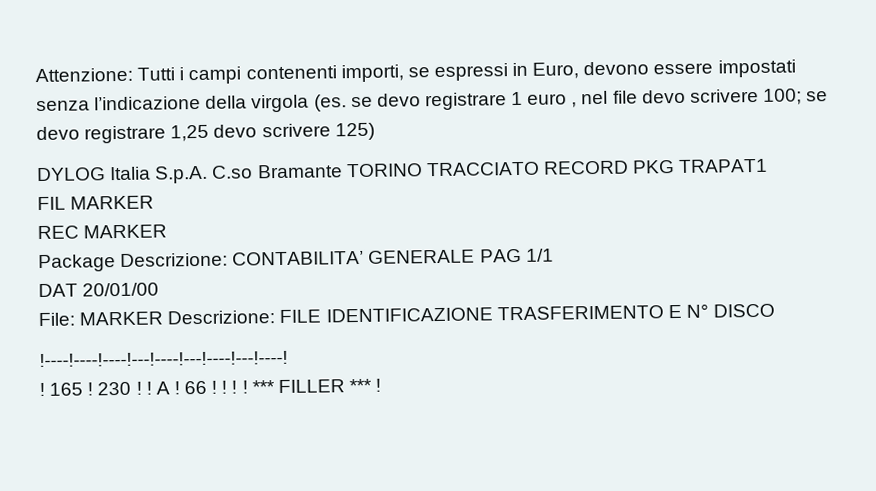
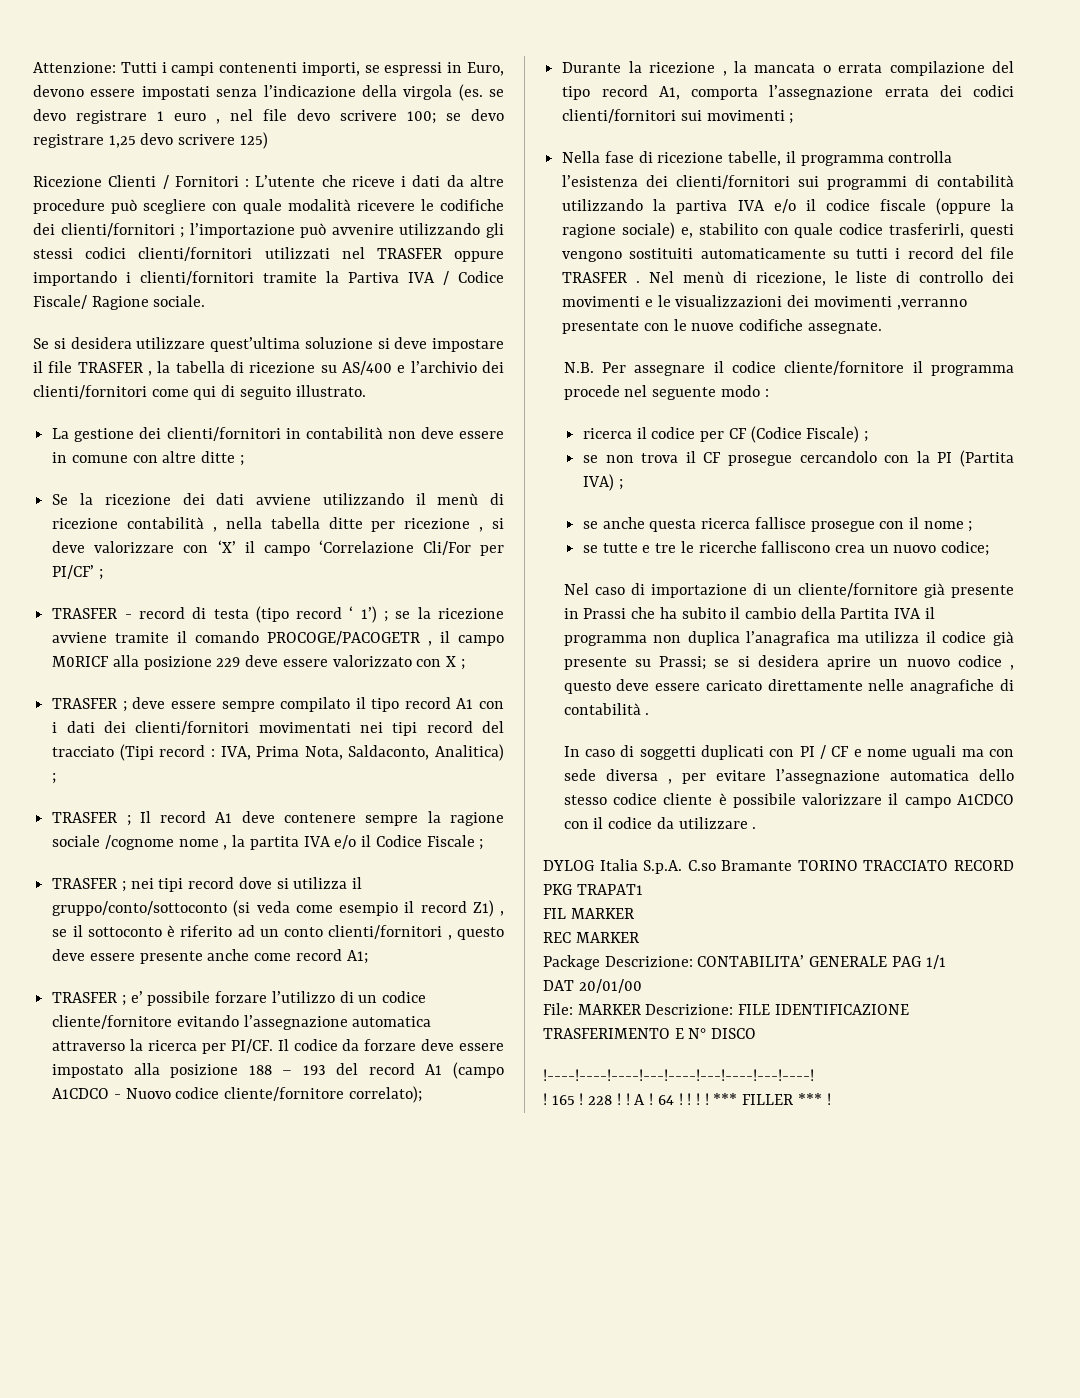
(375, 131) none -> [33,175,504,189] [33,199,504,214] [33,223,504,238] [33,247,505,262] [33,271,504,286] [33,295,206,310] [33,337,504,352] [33,361,504,376] [33,385,366,400] [52,427,504,442] [52,451,244,466] [52,493,504,505] [52,517,504,532] [52,540,504,556] [52,565,103,580] [52,606,504,623] [52,631,505,646] [52,655,465,670] [52,697,504,712] [52,721,504,736] [52,744,504,761] [52,773,57,784] [52,811,504,826] [52,835,484,850] [52,877,363,892] [52,900,504,917] [52,925,504,940] [52,949,368,964] [52,991,427,1006] [52,1015,432,1030] [52,1039,504,1054] [52,1062,504,1079] [52,1086,422,1103] [562,61,1014,76] [562,85,1014,100] [562,109,794,124] [562,151,953,166] [562,175,1014,190] [562,198,1014,215] [562,222,1014,239] [562,247,1014,262] [562,271,1014,286] [562,295,967,310] [562,319,882,334] [563,361,1014,376] [563,385,769,400] [582,426,868,443] [582,450,1014,467] [582,474,623,491] [582,517,973,532] [582,541,990,556] [563,583,1014,598] [563,607,935,619] [563,631,1014,646] [563,655,1014,670] [563,679,1014,694] [563,703,650,715] [563,745,1014,760] [563,769,1014,784] [563,793,1014,808] [563,817,757,829] // Ricezione Clienti / Fornitori : L’utente che riceve i dati da altre procedure può scegliere con quale modalità ricevere le codifiche dei clienti/fornitori ; l’importazione può avvenire utilizzando gli stessi codici clienti/fornitori utilizzati nel TRASFER oppure importando i clienti/fornitori tramite la Partiva IVA / Codice Fiscale/ Ragione sociale. // Se si desidera utilizzare quest’ultima soluzione si deve impostare il file TRASFER , la tabella di ricezione su AS/400 e l’archivio dei clienti/fornitori come qui di seguito illustrato. // La gestione dei clienti/fornitori in contabilità non deve essere in comune con altre ditte ; // Se la ricezione dei dati avviene utilizzando il menù di ricezione contabilità , nella tabella ditte per ricezione , si deve valorizzare con ‘X’ il campo ‘Correlazione Cli/For per PI/CF’ ; // TRASFER - record di testa (tipo record ‘ 1’) ; se la ricezione avviene tramite il comando PROCOGE/PACOGETR , il campo M0RICF alla posizione 229 deve essere valorizzato con X ; // TRASFER ; deve essere sempre compilato il tipo record A1 con i dati dei clienti/fornitori movimentati nei tipi record del tracciato (Tipi record : IVA, Prima Nota, Saldaconto, Analitica) ; // TRASFER ; Il record A1 deve contenere sempre la ragione sociale /cognome nome , la partita IVA e/o il Codice Fiscale ; // TRASFER ; nei tipi record dove si utilizza il gruppo/conto/sottoconto (si veda come esempio il record Z1) , se il sottoconto è riferito ad un conto clienti/fornitori , questo deve essere presente anche come record A1; // TRASFER ; e’ possibile forzare l’utilizzo di un codice cliente/fornitore evitando l’assegnazione automatica attraverso la ricerca per PI/CF. Il codice da forzare deve essere impostato alla posizione 188 – 193 del record A1 (campo A1CDCO - Nuovo codice cliente/fornitore correlato); // Durante la ricezione , la mancata o errata compilazione del tipo record A1, comporta l’assegnazione errata dei codici clienti/fornitori sui movimenti ; // Nella fase di ricezione tabelle, il programma controlla l’esistenza dei clienti/fornitori sui programmi di contabilità utilizzando la partiva IVA e/o il codice fiscale (oppure la ragione sociale) e, stabilito con quale codice trasferirli, questi vengono sostituiti automaticamente su tutti i record del file TRASFER . Nel menù di ricezione, le liste di controllo dei movimenti e le visualizzazioni dei movimenti ,verranno presentate con le nuove codifiche assegnate. // N.B. Per assegnare il codice cliente/fornitore il programma procede nel seguente modo : // ricerca il codice per CF (Codice Fiscale) ; // se non trova il CF prosegue cercandolo con la PI (Partita IVA) ; // se anche questa ricerca fallisce prosegue con il nome ; // se tutte e tre le ricerche falliscono crea un nuovo codice; // Nel caso di importazione di un cliente/fornitore già presente in Prassi che ha subito il cambio della Partita IVA il programma non duplica l’anagrafica ma utilizza il codice già presente su Prassi; se si desidera aprire un nuovo codice , questo deve essere caricato direttamente nelle anagrafiche di contabilità . // In caso di soggetti duplicati con PI / CF e nome uguali ma con sede diversa , per evitare l’assegnazione automatica dello stesso codice cliente è possibile valorizzare il campo A1CDCO con il codice da utilizzare .
[97,381,132,396] 230 -> [588,1095,613,1105] 228
[184,380,208,395] 66 -> [657,1095,674,1105] 64

